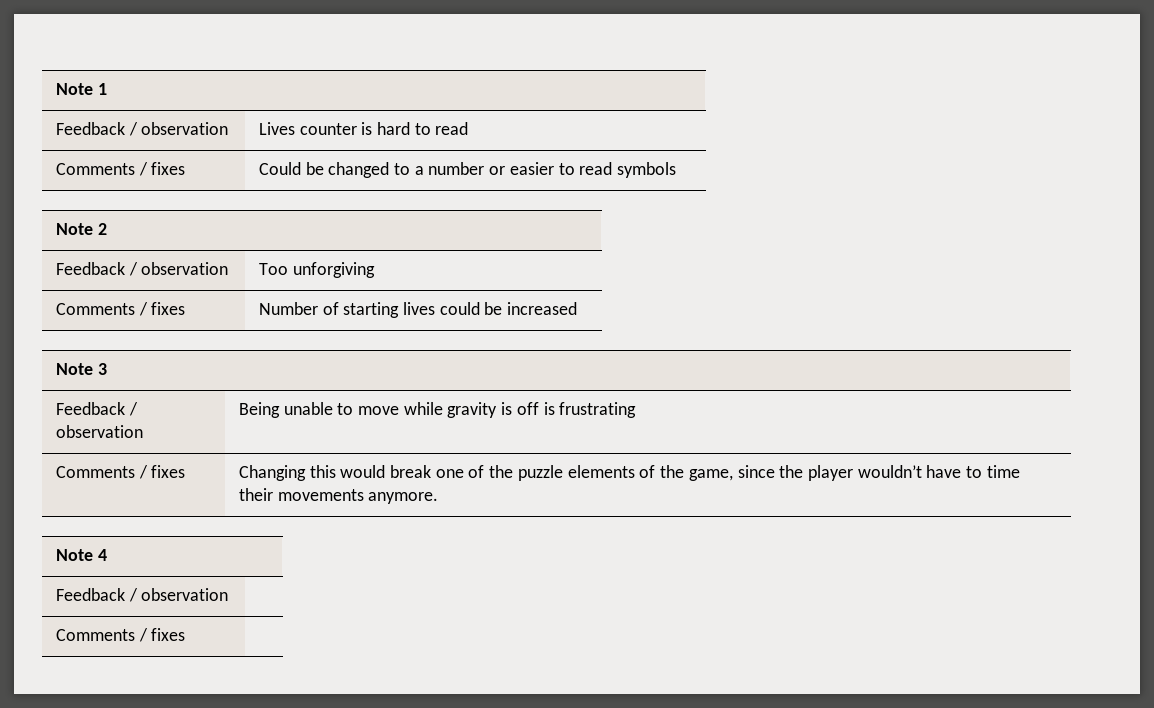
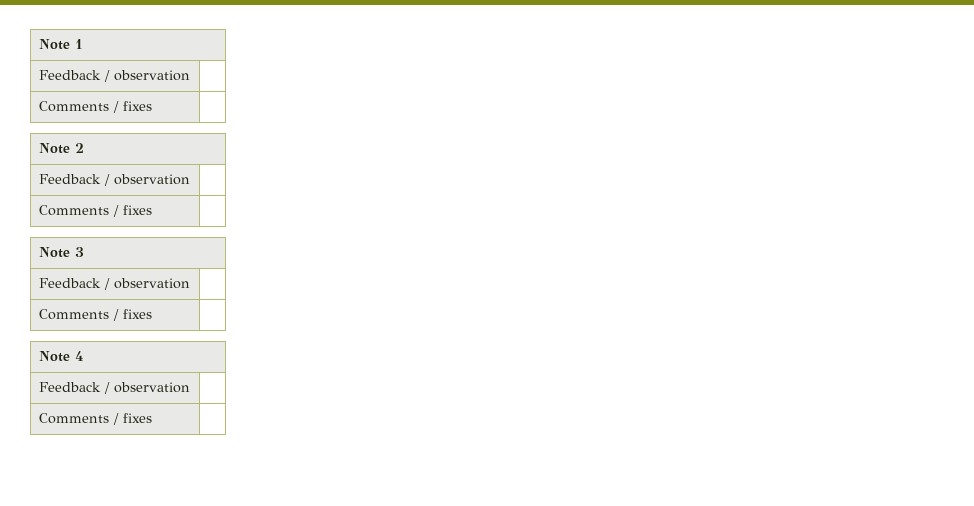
[258,122,469,135] [55,162,186,176] [258,162,677,178] Lives counter is hard to read // Comments / fixes | Could be changed to a number or easier to read symbols -> [38,101,152,113] // Comments / fixes |
[258,262,375,278] [55,302,186,316] [258,302,578,318] Too unforgiving // Comments / fixes | Number of starting lives could be increased -> [38,205,152,217] // Comments / fixes |
[238,402,637,418] [55,465,186,479] [238,465,1020,481] [238,488,439,504] Being unable to move while gravity is off is frustrating // Comments / fixes | Changing this would break one of the puzzle elements of the game, since the player wouldn’t have to time their movements anymore. -> [38,309,152,321] // Comments / fixes |

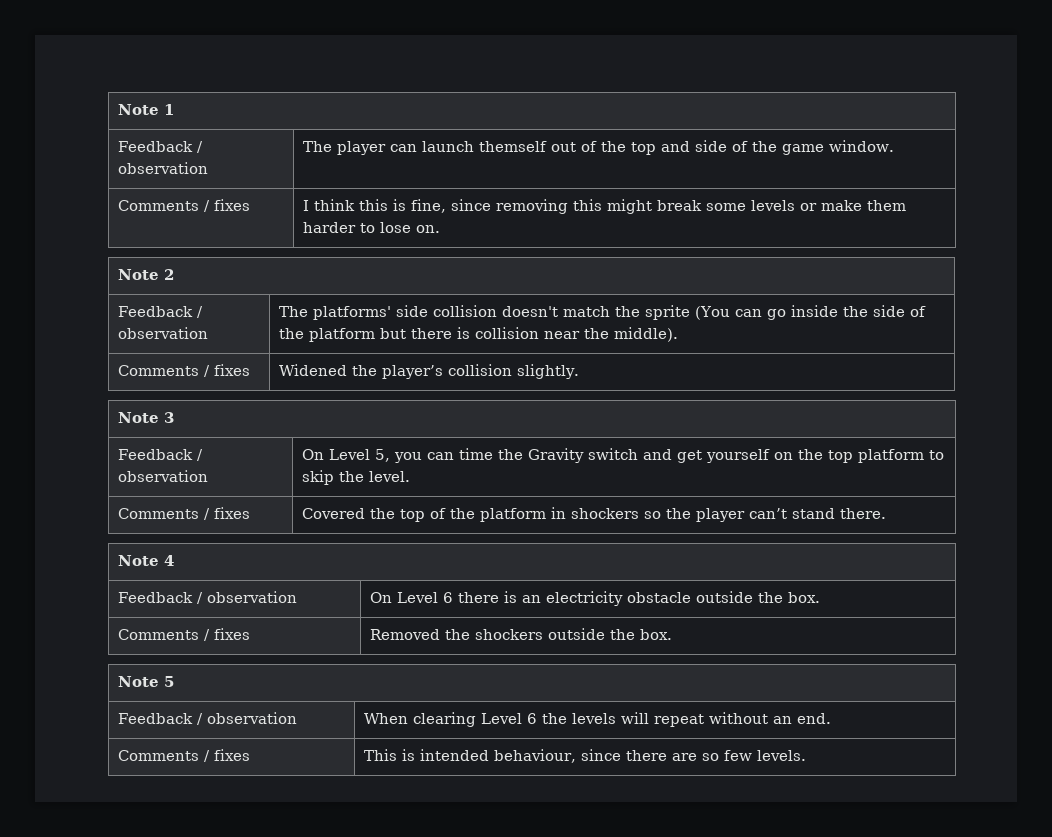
[38,101,152,113] // Comments / fixes | -> [303,140,895,155] [118,199,251,212] [303,199,907,214] [303,222,441,233] The player can launch themself out of the top and side of the game window. // Comments / fixes | I think this is fine, since removing this might break some levels or make them harder to lose on.
[38,205,152,217] // Comments / fixes | -> [279,305,927,320] [279,327,679,342] [118,364,251,377] [279,364,580,379] The platforms' side collision doesn't match the sprite (You can go inside the side of the platform but there is collision near the middle). // Comments / fixes | Widened the player’s collision slightly.
[38,309,152,321] // Comments / fixes | -> [302,448,945,463] [302,470,411,485] [118,507,251,520] [302,507,887,522] On Level 5, you can time the Gravity switch and get yourself on the top platform to skip the level. // Comments / fixes | Covered the top of the platform in shockers so the player can’t stand there.
[38,413,152,425] // Comments / fixes | -> [370,591,821,606] [118,628,251,641] [370,628,673,640] [118,676,175,687] [118,712,298,725] [364,712,832,727] [118,749,251,762] [364,749,807,763] On Level 6 there is an electricity obstacle outside the box. // Comments / fixes | Removed the shockers outside the box. // Note 5 // Feedback / observation | When clearing Level 6 the levels will repeat without an end. // Comments / fixes | This is intended behaviour, since there are so few levels.

